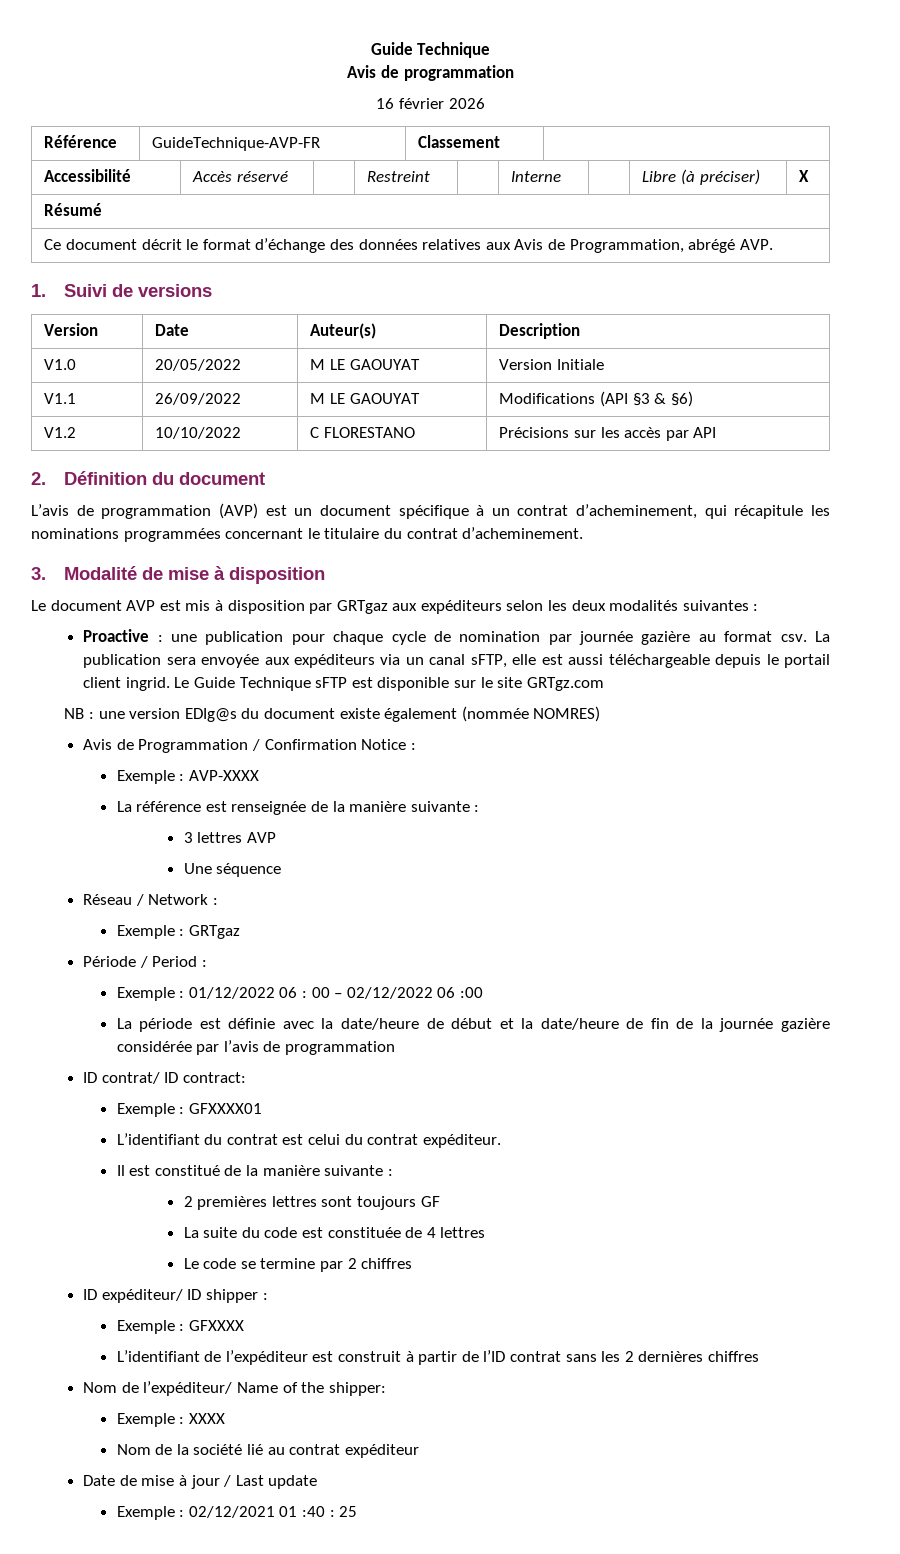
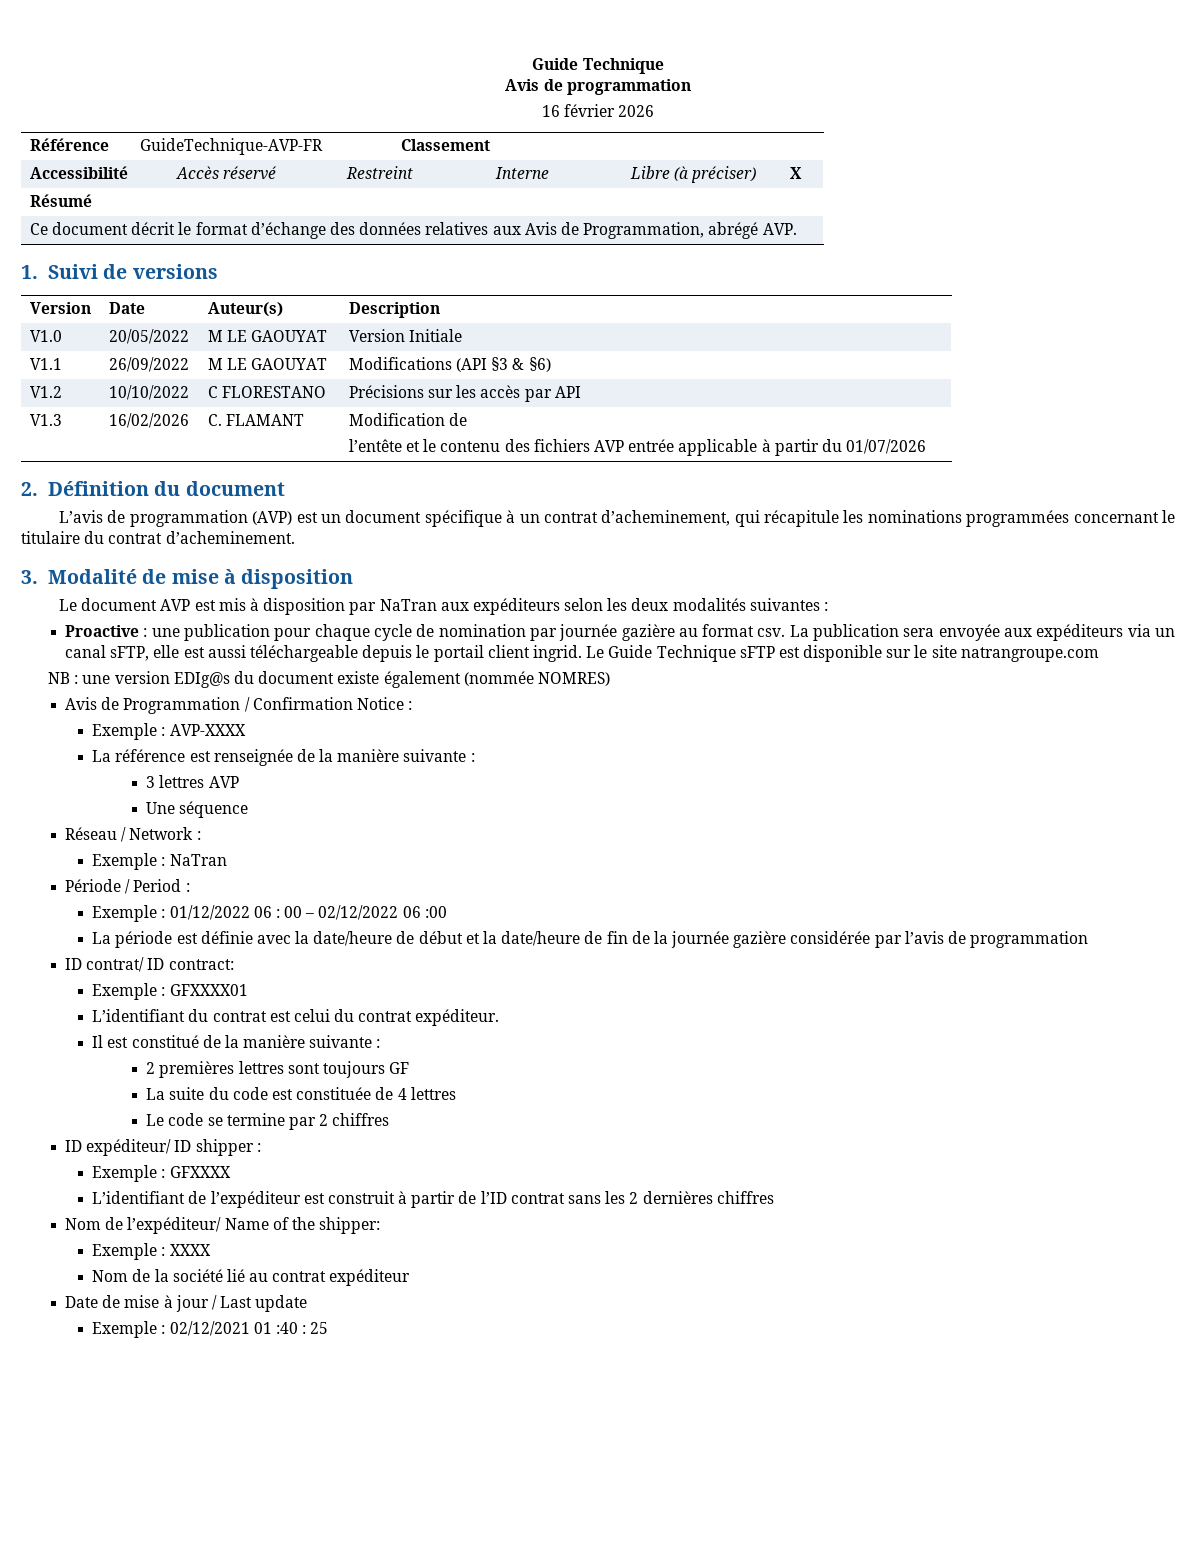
(717, 432) none -> [29,414,62,426] [108,413,189,428] [207,414,305,426] [348,413,468,426] [348,439,927,456] // V1.3 | 16/02/2026 | C. FLAMANT | Modification de // l’entête et le contenu des fichiers AVP entrée applicable à partir du 01/07/2026
[336,600,388,614] GRTgaz -> [379,599,437,611] NaTran
[526,677,604,691] GRTgz.com -> [960,647,1099,662] natrangroupe.com
[188,925,240,939] GRTgaz -> [169,854,227,866] NaTran

